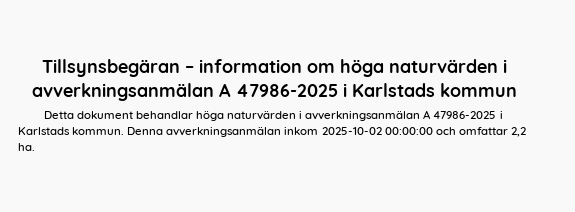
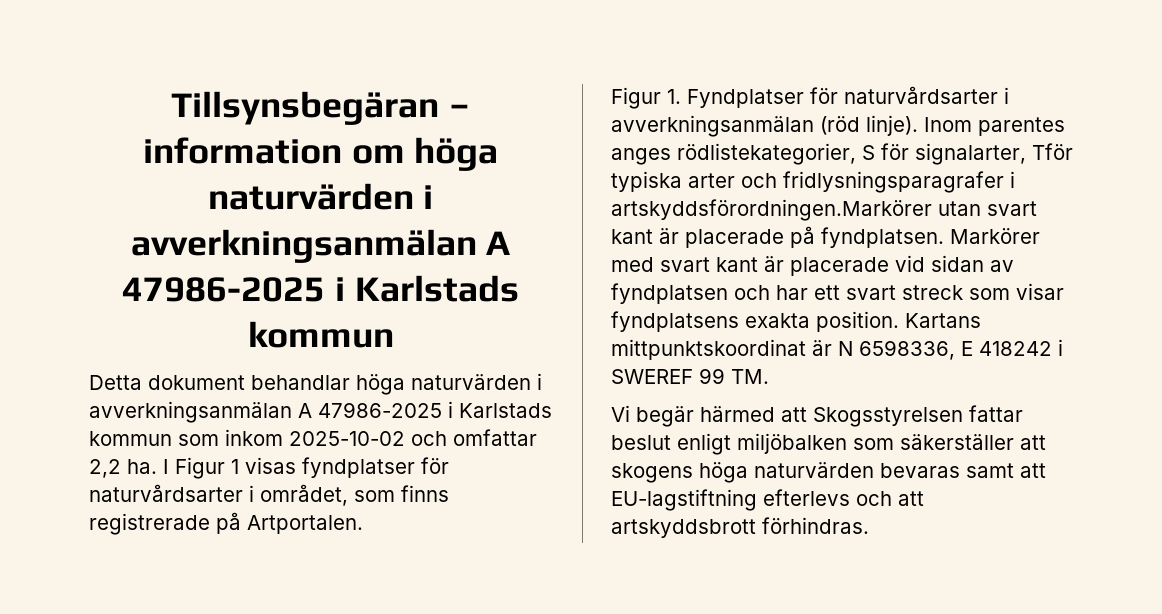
[72,127,282,137] kommun. Denna avverkningsanmälan -> [89,431,219,446] kommun som
[384,127,433,135] 00:00:00 -> (405, 438) none
(35, 147) none -> [163,457,449,479] [89,484,449,506] [89,512,363,535] [611,86,1009,109] [611,115,1065,137] [611,143,1073,165] [611,171,1015,193] [611,199,1037,221] [611,226,1040,248] [611,255,1014,276] [611,283,1064,304] [611,311,981,332] [611,339,1063,360] [611,368,769,384] [611,405,1023,427] [611,433,1046,455] [611,462,1046,483] [611,489,924,511] [611,517,869,538] I Figur 1 visas fyndplatser för naturvårdsarter i området, som finns registrerade på Artportalen. // Figur 1. Fyndplatser för naturvårdsarter i avverkningsanmälan (röd linje). Inom parentes anges rödlistekategorier, S för signalarter, Tför typiska arter och fridlysningsparagrafer i artskyddsförordningen.Markörer utan svart kant är placerade på fyndplatsen. Markörer med svart kant är placerade vid sidan av fyndplatsen och har ett svart streck som visar fyndplatsens exakta position. Kartans mittpunktskoordinat är N 6598336, E 418242 i SWEREF 99 TM. // Vi begär härmed att Skogsstyrelsen fattar beslut enligt miljöbalken som säkerställer att skogens höga naturvärden bevaras samt att EU-lagstiftning efterlevs och att artskyddsbrott förhindras.

